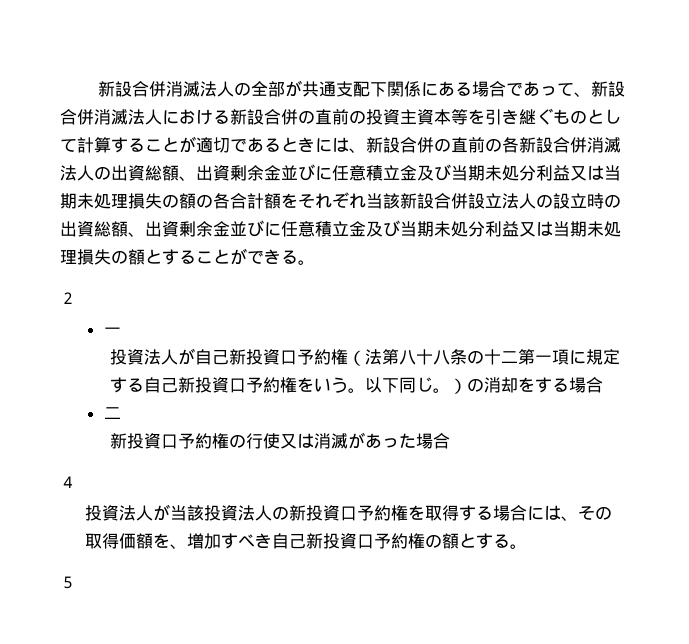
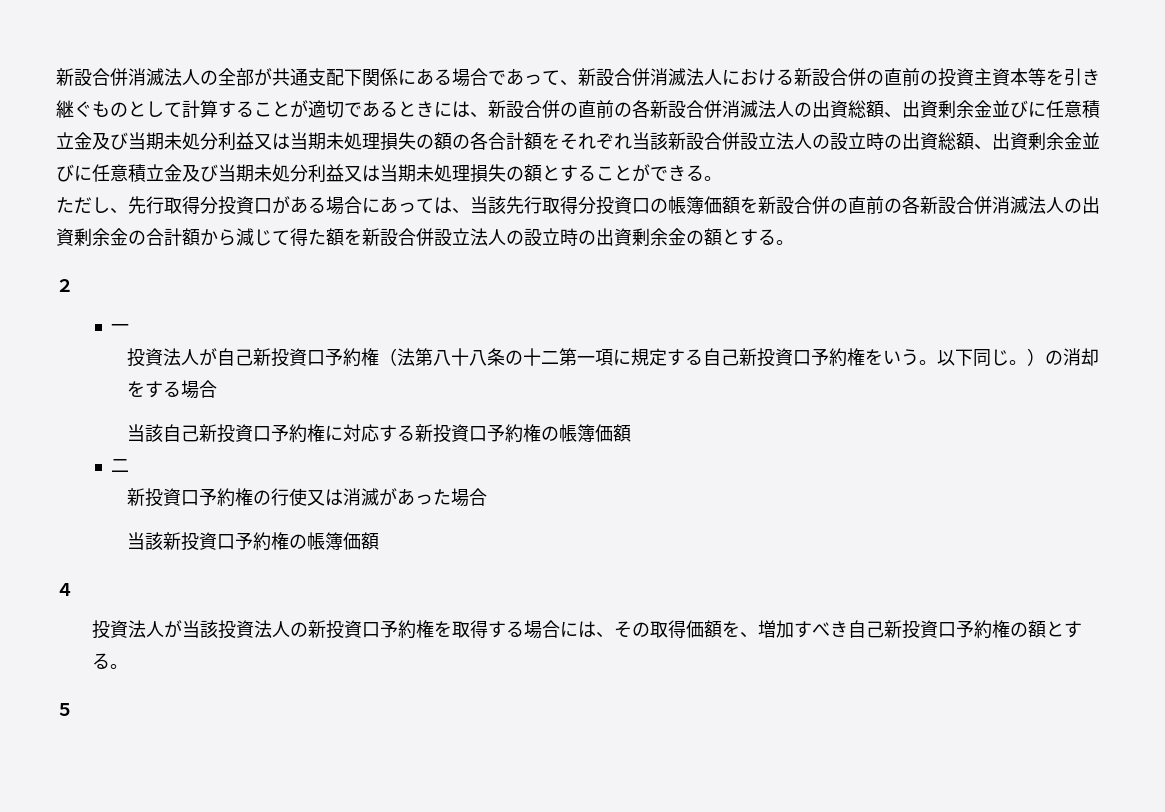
(315, 262) none -> [56,196,1100,215] [56,228,794,247] // ただし、先行取得分投資口がある場合にあっては、当該先行取得分投資口の帳簿価額を新設合併の直前の各新設合併消滅法人の出資剰余金の合計額から減じて得た額を新設合併設立法人の設立時の出資剰余金の額とする。
(603, 385) none -> [127,424,632,443] // 当該自己新投資口予約権に対応する新投資口予約権の帳簿価額
(450, 441) none -> [127,532,380,551] // 当該新投資口予約権の帳簿価額

